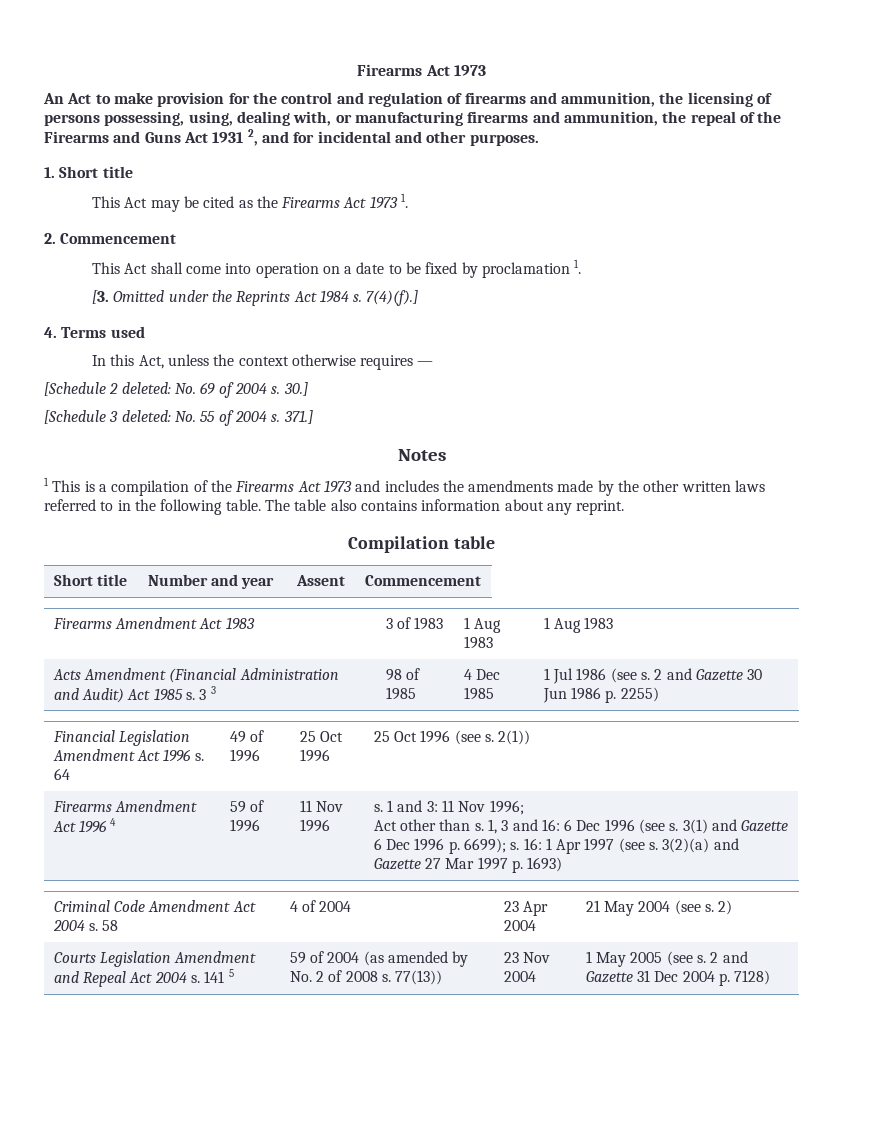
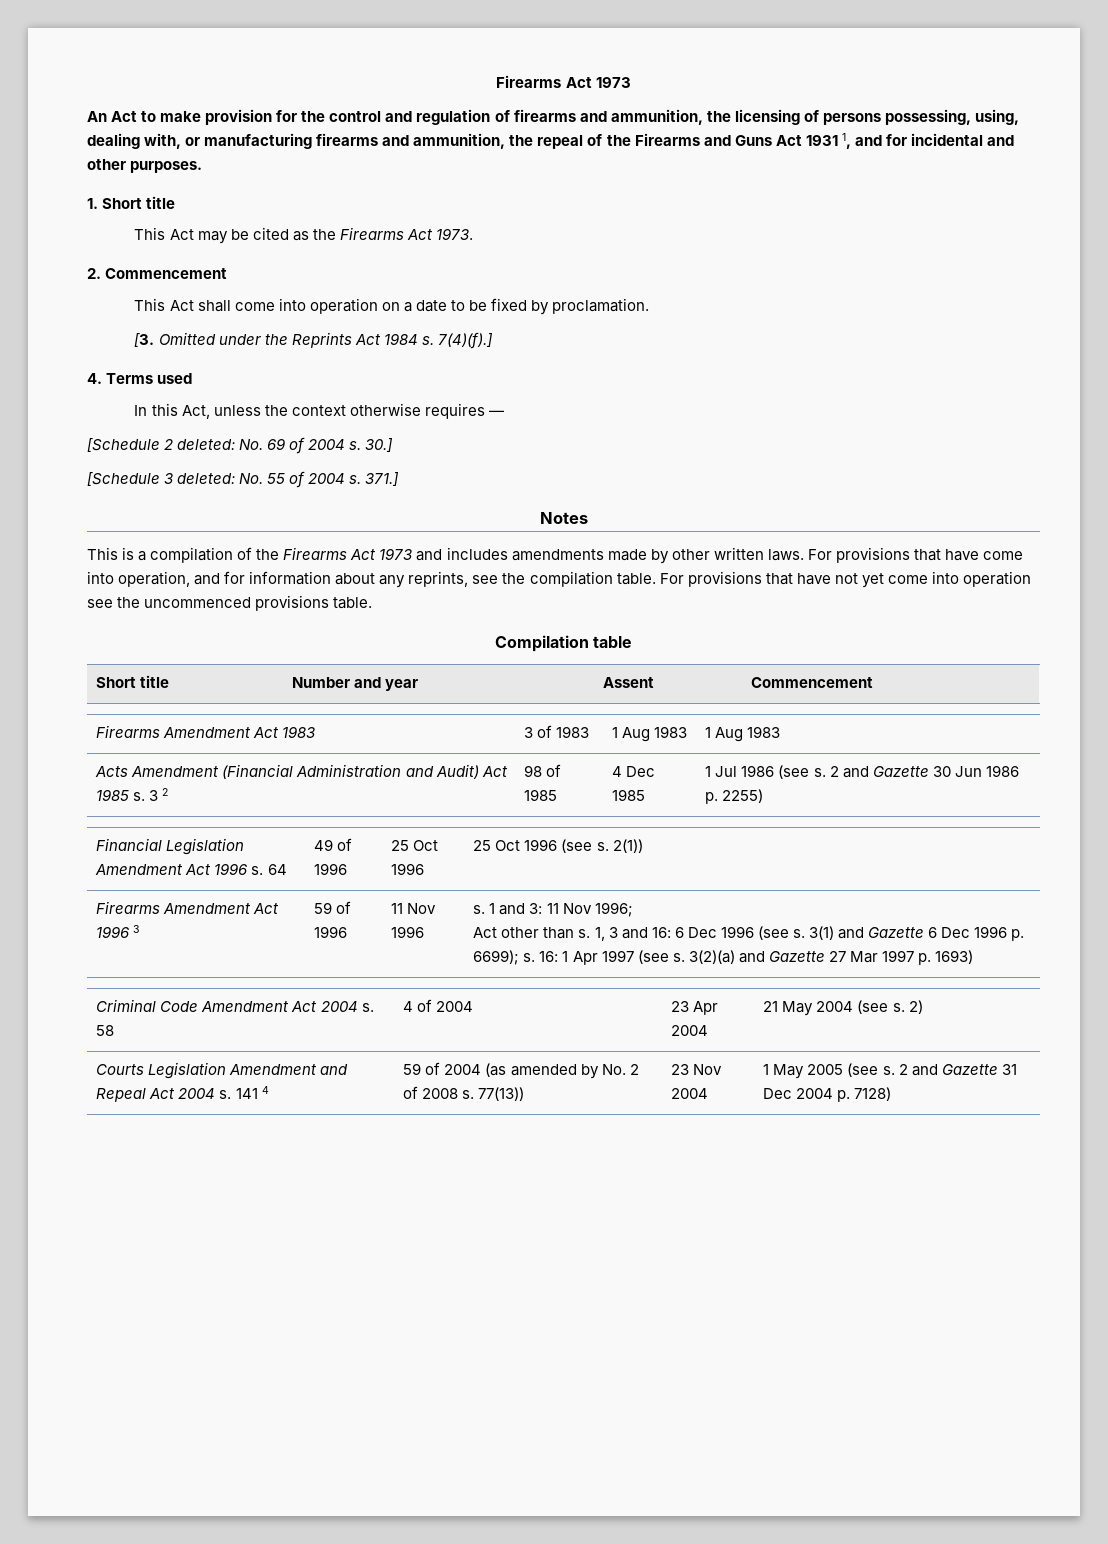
[247,129,258,146] 2, -> [841,133,851,149] 1,
[369,193,409,209] 1973 1. -> [435,228,473,240] 1973.
[482,259,582,278] proclamation 1. -> [552,298,650,314] proclamation.
[44,477,49,486] 1 -> (588, 518) none
[442,480,464,492] the -> (508, 553) none
[618,480,640,492] the -> (669, 556) none
[735,480,766,492] [44,499,625,515] laws referred to in the following table. The table also contains information about any reprint. -> [767,547,1024,563] [87,571,1031,588] [87,595,373,611] laws. For provisions that have come into operation, and for information about any reprints, see the compilation table. For provisions that have not yet come into operation see the uncommenced provisions table.
[210,686,216,694] 3 -> [162,788,169,796] 2
[110,818,117,826] 4 -> [133,925,140,933] 3
[228,969,234,977] 5 -> [261,1086,269,1094] 4

